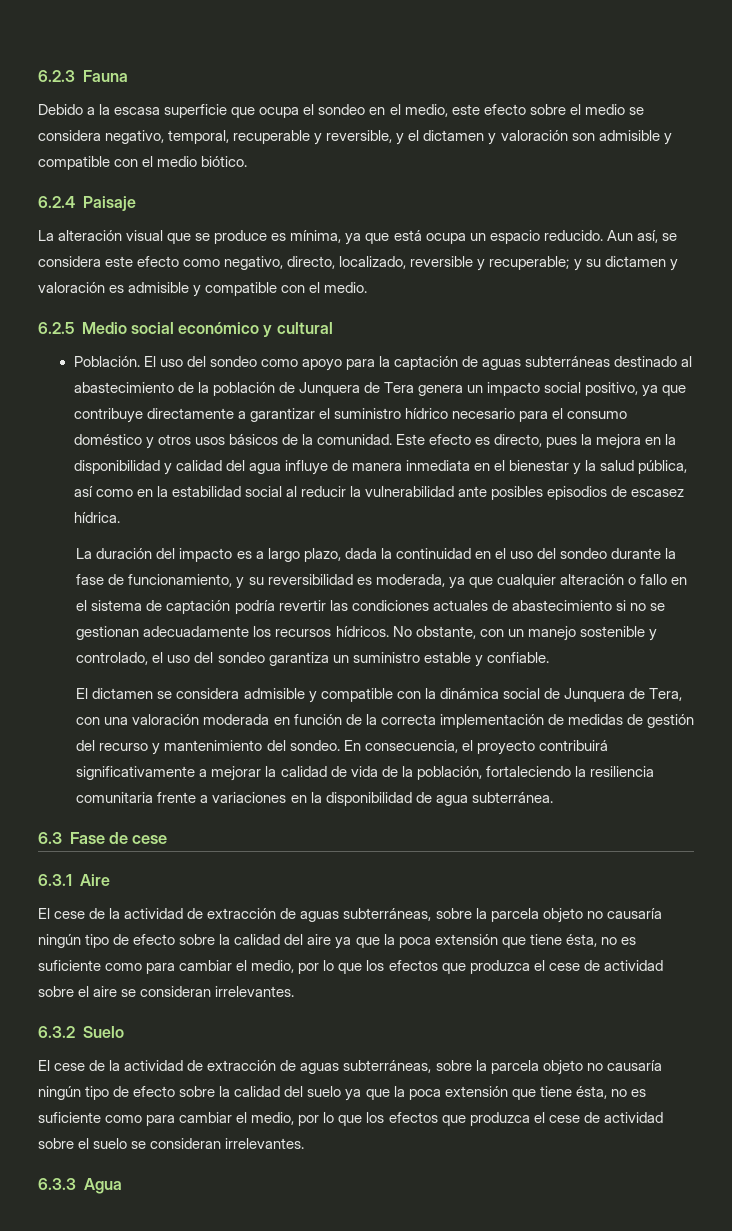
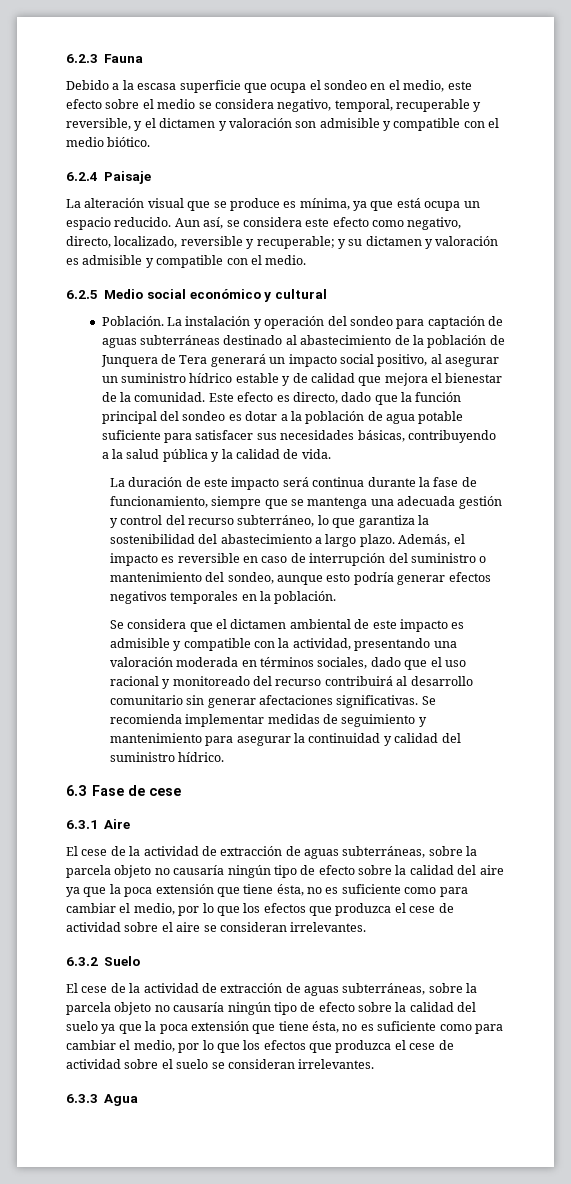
[143,356,391,371] El uso del sondeo como apoyo para la -> [167,316,425,329] La instalación y operación del sondeo para
[418,385,464,396] genera -> [210,354,266,367] generará
[642,385,687,397] [73,408,628,423] [73,434,278,449] ya que contribuye directamente a garantizar el suministro hídrico necesario para el consumo doméstico y otros usos básicos -> [430,354,500,367] [101,373,503,386] al asegurar un suministro hídrico estable y de calidad que mejora el bienestar
[546,434,677,449] [73,460,688,475] [73,486,685,500] [73,512,120,523] [76,548,608,562] pues la mejora en la disponibilidad y calidad del agua influye de manera inmediata en el bienestar y la salud pública, así como en la estabilidad social al reducir la vulnerabilidad ante posibles episodios de escasez hídrica. // La duración del impacto es a largo plazo, dada la continuidad en el uso del sondeo -> [341,392,462,405] [101,411,464,424] [101,430,496,443] [101,449,331,462] [109,477,365,490] dado que la función principal del sondeo es dotar a la población de agua potable suficiente para satisfacer sus necesidades básicas, contribuyendo a la salud pública y la calidad de vida. // La duración de este impacto será continua
[236,574,688,589] [76,600,665,614] [76,626,657,641] [76,652,549,667] [76,688,240,699] y su reversibilidad es moderada, ya que cualquier alteración o fallo en el sistema de captación podría revertir las condiciones actuales de abastecimiento si no se gestionan adecuadamente los recursos hídricos. No obstante, con un manejo sostenible y controlado, el uso del sondeo garantiza un suministro estable y confiable. // El dictamen se considera -> [211,496,502,509] [109,515,429,528] [109,534,465,547] [109,553,487,566] [109,572,491,585] [109,591,337,604] [109,619,465,632] siempre que se mantenga una adecuada gestión y control del recurso subterráneo, lo que garantiza la sostenibilidad del abastecimiento a largo plazo. Además, el impacto es reversible en caso de interrupción del suministro o mantenimiento del sondeo, aunque esto podría generar efectos negativos temporales en la población. // Se considera que el dictamen ambiental de este impacto es
[439,688,683,702] [76,714,694,728] [76,740,608,755] [76,766,654,781] [76,792,553,806] dinámica social de Junquera de Tera, con una valoración moderada en función de la correcta implementación de medidas de gestión del recurso y mantenimiento del sondeo. En consecuencia, el proyecto contribuirá significativamente a mejorar la calidad de vida de la población, fortaleciendo la resiliencia comunitaria frente a variaciones en la disponibilidad de agua subterránea. -> [292,638,457,651] [109,657,466,670] [109,676,473,689] [109,695,436,708] [109,714,427,727] [109,733,461,746] [109,752,225,762] actividad, presentando una valoración moderada en términos sociales, dado que el uso racional y monitoreado del recurso contribuirá al desarrollo comunitario sin generar afectaciones significativas. Se recomienda implementar medidas de seguimiento y mantenimiento para asegurar la continuidad y calidad del suministro hídrico.

